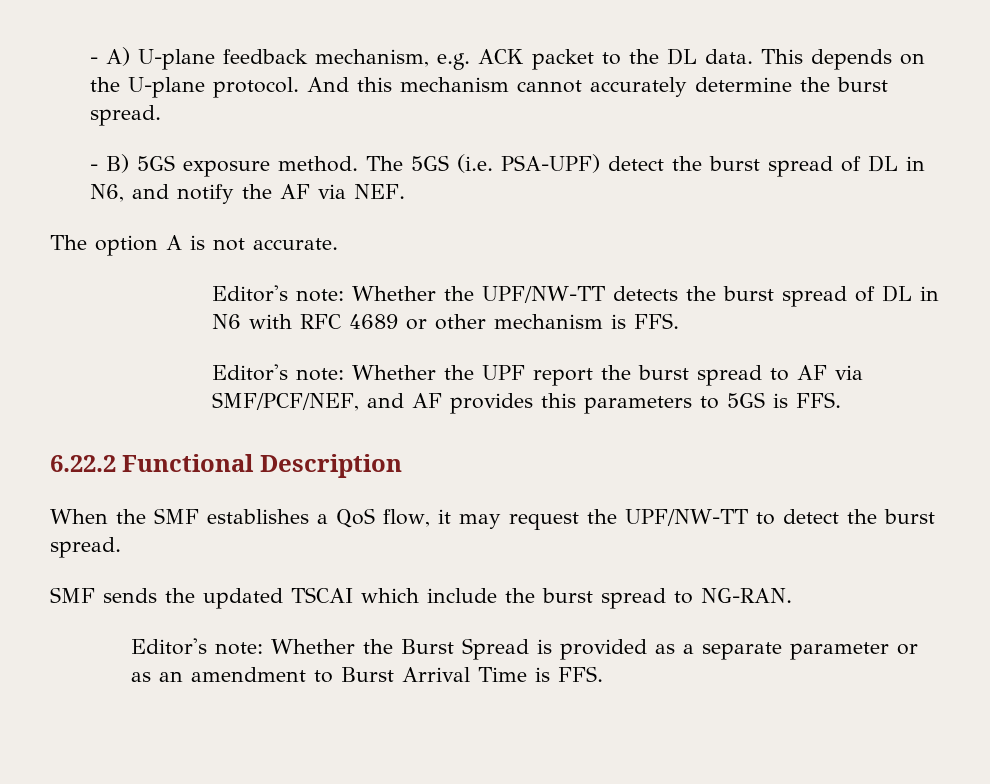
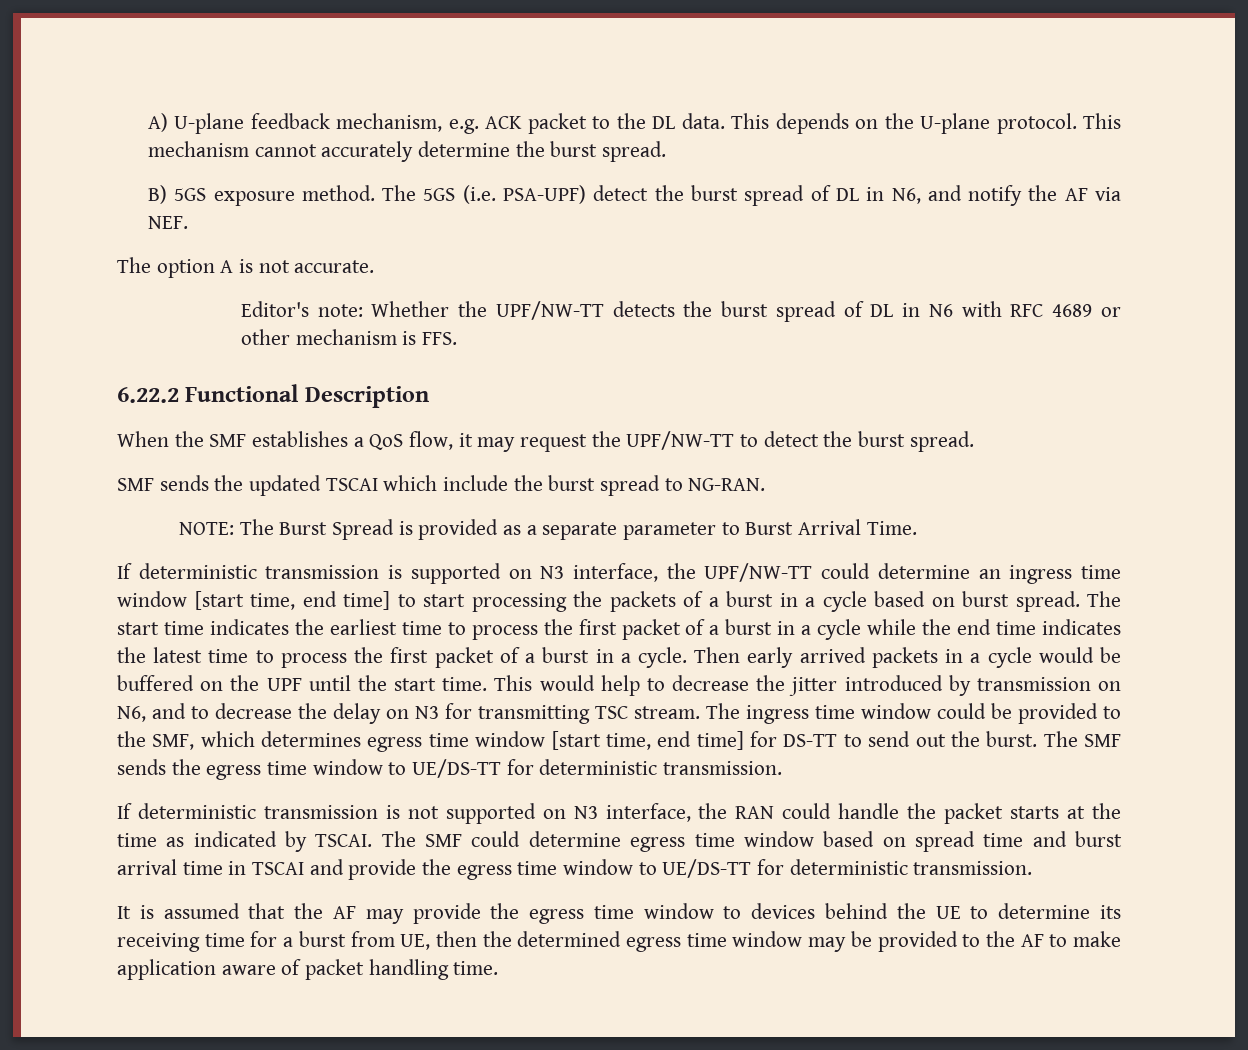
[90,57,99,64] - -> (147, 122) none
[307,77,393,92] And this -> [1082,113,1121,129] This
[90,164,99,171] - -> (666, 151) none
[211,364,863,386] [211,392,841,414] // Editor's note: Whether the UPF report the burst spread to AF via SMF/PCF/NEF, and AF provides this parameters to 5GS is FFS. -> (457, 338) none
[130,638,393,655] Editor's note: Whether the -> [178,519,274,535] NOTE: The
[896,644,918,655] [130,666,603,683] or as an amendment to Burst Arrival Time is FFS. -> [721,519,917,535] [117,563,1121,584] [117,591,1121,612] [117,619,1122,640] [117,647,1122,668] [117,675,1121,696] [117,703,1121,724] [117,731,1121,752] [117,759,783,780] [117,803,1122,824] [117,831,1123,852] [117,859,1033,880] [117,903,1121,924] [117,931,1122,952] [117,959,499,980] to Burst Arrival Time. // If deterministic transmission is supported on N3 interface, the UPF/NW-TT could determine an ingress time window [start time, end time] to start processing the packets of a burst in a cycle based on burst spread. The start time indicates the earliest time to process the first packet of a burst in a cycle while the end time indicates the latest time to process the first packet of a burst in a cycle. Then early arrived packets in a cycle would be buffered on the UPF until the start time. This would help to decrease the jitter introduced by transmission on N6, and to decrease the delay on N3 for transmitting TSC stream. The ingress time window could be provided to the SMF, which determines egress time window [start time, end time] for DS-TT to send out the burst. The SMF sends the egress time window to UE/DS-TT for deterministic transmission. // If deterministic transmission is not supported on N3 interface, the RAN could handle the packet starts at the time as indicated by TSCAI. The SMF could determine egress time window based on spread time and burst arrival time in TSCAI and provide the egress time window to UE/DS-TT for deterministic transmission. // It is assumed that the AF may provide the egress time window to devices behind the UE to determine its receiving time for a burst from UE, then the determined egress time window may be provided to the AF to make application aware of packet handling time.

